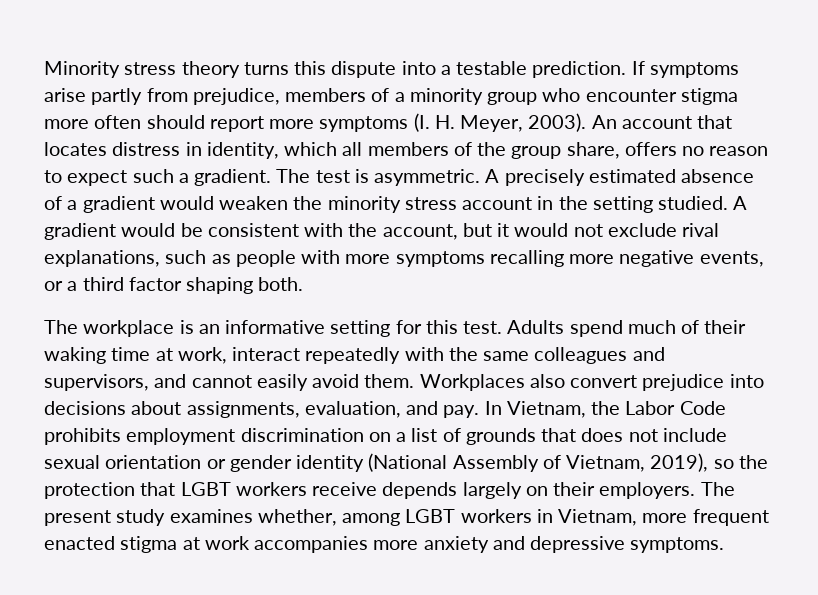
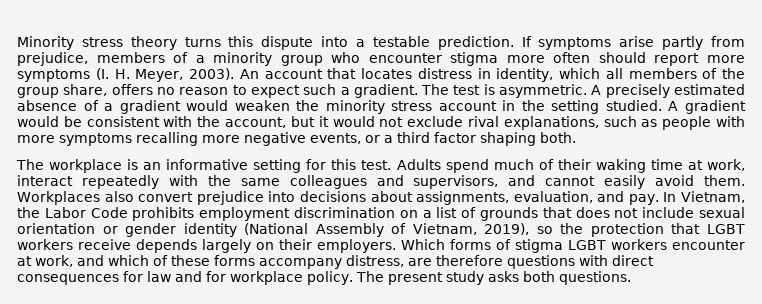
[700,482,735,496] [44,509,769,526] [44,536,725,553] The present study examines whether, among LGBT workers in Vietnam, more frequent enacted stigma at work accompanies more anxiety and depressive symptoms. -> [401,239,745,253] [17,255,654,269] [17,271,631,285] Which forms of stigma LGBT workers encounter at work, and which of these forms accompany distress, are therefore questions with direct consequences for law and for workplace policy. The present study asks both questions.

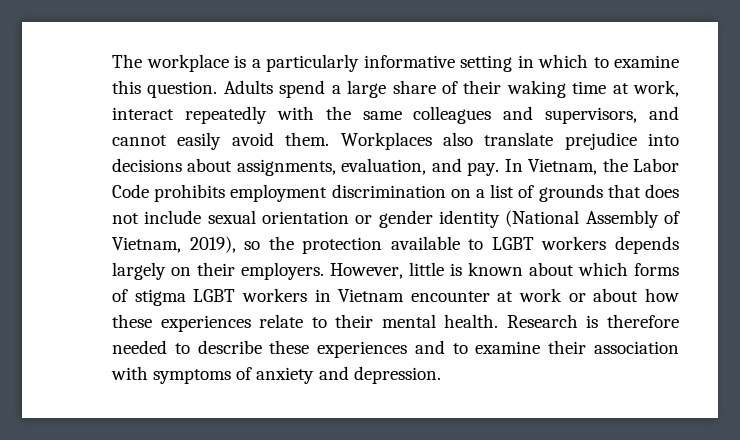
[17,36,745,50] [17,52,746,66] [17,68,745,82] [17,84,745,98] [17,100,746,114] [17,116,745,130] [17,132,576,146] [16,159,534,173] Minority stress theory turns this dispute into a testable prediction. If symptoms arise partly from prejudice, members of a minority group who encounter stigma more often should report more symptoms (I. H. Meyer, 2003). An account that locates distress in identity, which all members of the group share, offers no reason to expect such a gradient. The test is asymmetric. A precisely estimated absence of a gradient would weaken the minority stress account in the setting studied. A gradient would be consistent with the account, but it would not exclude rival explanations, such as people with more symptoms recalling more negative events, or a third factor shaping both. // The workplace is an informative setting for this test. Adults spend much -> [112,54,679,72] [112,80,436,98] The workplace is a particularly informative setting in which to examine this question. Adults spend a large share
[138,192,194,202] convert -> [484,132,554,146] translate
[671,223,746,234] [17,239,131,250] that LGBT workers receive -> [390,236,607,250] available to LGBT workers
[401,239,445,250] Which -> [330,262,628,279] However, little is known about which
[672,240,745,250] [17,255,654,269] [17,271,631,285] encounter at work, and which of these forms accompany distress, are therefore questions with direct consequences for law and for workplace policy. The present study asks both questions. -> [314,288,679,302] [112,314,679,332] [112,340,679,358] [111,366,441,384] in Vietnam encounter at work or about how these experiences relate to their mental health. Research is therefore needed to describe these experiences and to examine their association with symptoms of anxiety and depression.

